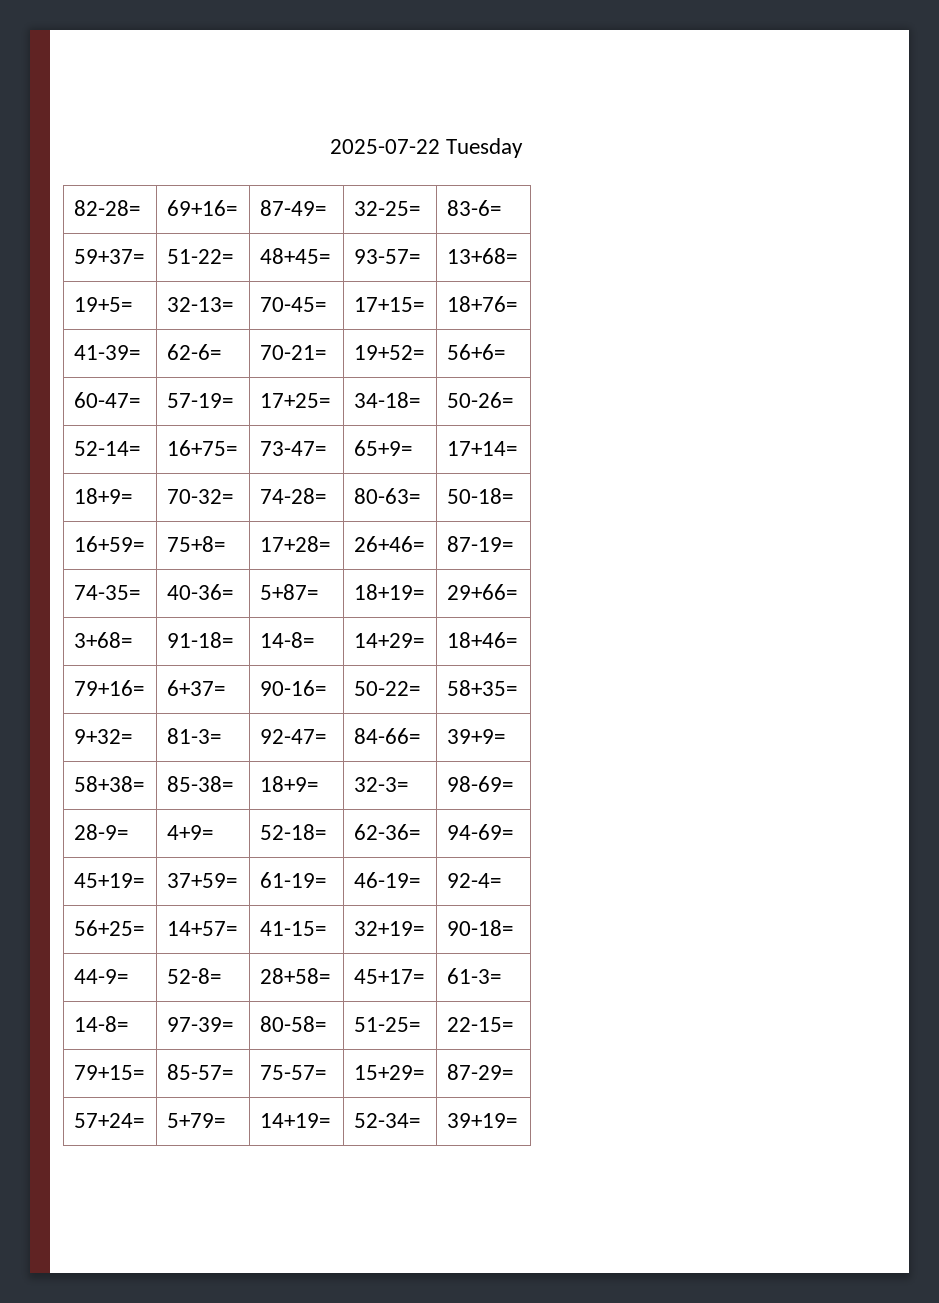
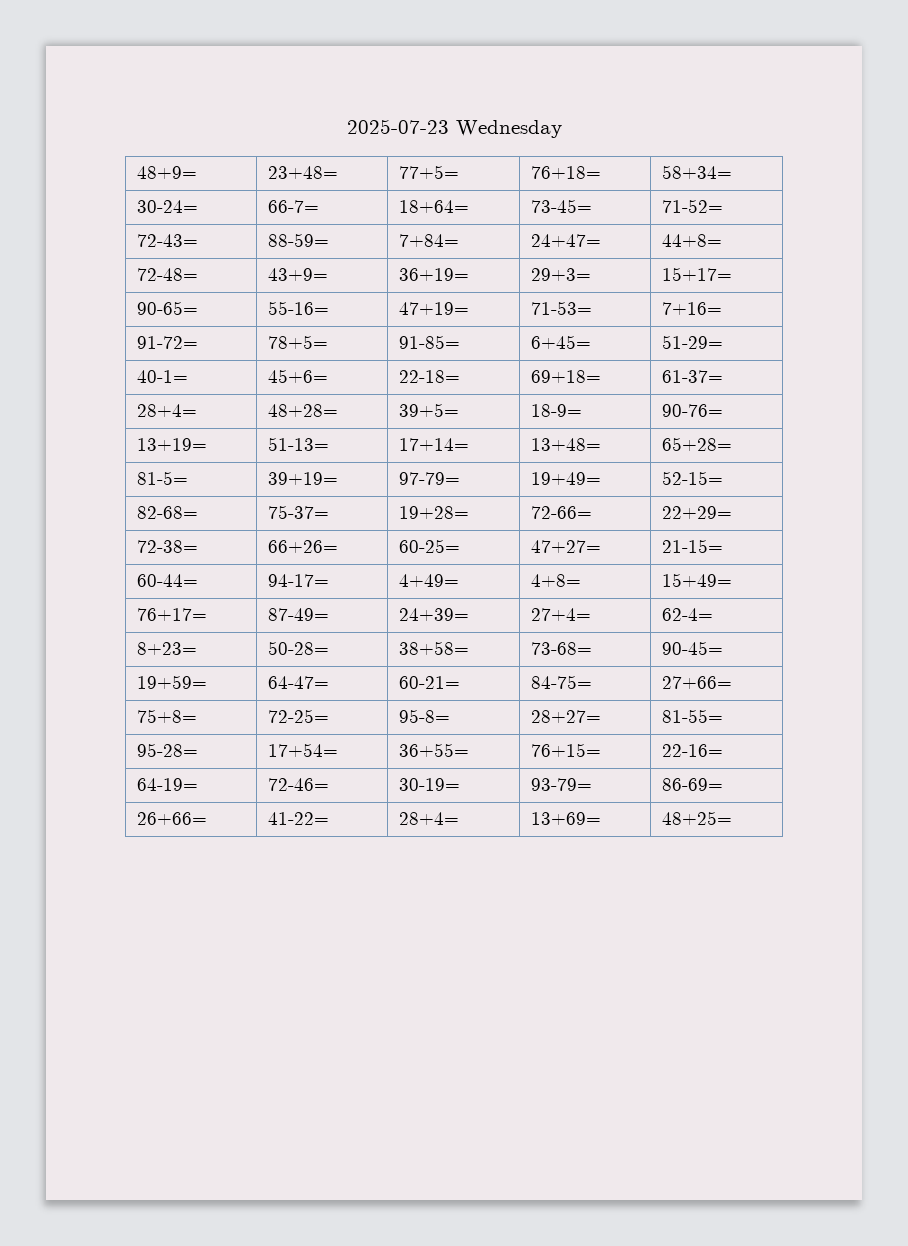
[329,138,524,158] [74,200,141,216] [167,200,238,216] [260,200,327,216] [354,201,421,216] [447,200,502,216] [74,249,145,264] [167,249,234,264] [260,248,331,264] [354,249,421,264] [447,248,518,264] [74,297,133,312] [167,297,234,312] [260,297,327,312] [354,297,425,312] [447,296,518,312] [74,345,141,360] [167,344,222,360] [260,345,327,360] [354,345,425,360] [447,344,506,360] [74,392,141,408] [167,393,234,408] [260,393,331,408] [354,392,421,408] [447,392,514,408] [74,441,141,456] [167,440,238,456] [260,441,327,456] [354,440,413,456] [447,441,518,456] [74,488,133,504] [167,489,234,504] [260,488,327,504] [354,488,421,504] [447,488,514,504] [74,536,145,552] [167,536,226,552] [260,536,331,552] [354,536,425,552] [447,536,514,552] [74,585,141,600] [167,584,234,600] [260,584,319,600] [354,584,425,600] [447,584,518,600] [74,632,133,648] [167,632,234,648] [260,632,315,648] [354,633,425,648] [447,632,518,648] [74,680,145,696] [167,680,226,696] [260,680,327,696] [354,681,421,696] [447,680,518,696] [74,729,133,744] [167,728,222,744] [260,729,327,744] [354,728,421,744] [447,729,506,744] [74,776,145,792] [167,776,234,792] [260,776,319,792] [354,777,409,792] [447,776,514,792] [74,824,129,840] [167,825,214,840] [260,824,327,840] [354,824,421,840] [447,824,514,840] [74,873,145,888] [167,873,238,888] [260,872,327,888] [354,872,421,888] [447,873,502,888] [74,920,145,936] [167,921,238,936] [260,921,327,936] [354,921,425,936] [447,920,514,936] [74,969,129,984] [167,968,222,984] [260,968,331,984] [354,969,425,984] [447,968,502,984] [74,1016,129,1032] [167,1017,234,1032] [260,1016,327,1032] [354,1017,421,1032] [447,1017,514,1032] [74,1065,145,1080] [167,1064,234,1080] [260,1065,327,1080] [354,1065,425,1080] [447,1064,514,1080] [74,1113,145,1128] [167,1113,226,1128] [260,1113,331,1128] [354,1113,421,1128] [447,1113,518,1128] 2025-07-22 Tuesday // 82-28= | 69+16= | 87-49= | 32-25= | 83-6= // 59+37= | 51-22= | 48+45= | 93-57= | 13+68= // 19+5= | 32-13= | 70-45= | 17+15= | 18+76= // 41-39= | 62-6= | 70-21= | 19+52= | 56+6= // 60-47= | 57-19= | 17+25= | 34-18= | 50-26= // 52-14= | 16+75= | 73-47= | 65+9= | 17+14= // 18+9= | 70-32= | 74-28= | 80-63= | 50-18= // 16+59= | 75+8= | 17+28= | 26+46= | 87-19= // 74-35= | 40-36= | 5+87= | 18+19= | 29+66= // 3+68= | 91-18= | 14-8= | 14+29= | 18+46= // 79+16= | 6+37= | 90-16= | 50-22= | 58+35= // 9+32= | 81-3= | 92-47= | 84-66= | 39+9= // 58+38= | 85-38= | 18+9= | 32-3= | 98-69= // 28-9= | 4+9= | 52-18= | 62-36= | 94-69= // 45+19= | 37+59= | 61-19= | 46-19= | 92-4= // 56+25= | 14+57= | 41-15= | 32+19= | 90-18= // 44-9= | 52-8= | 28+58= | 45+17= | 61-3= // 14-8= | 97-39= | 80-58= | 51-25= | 22-15= // 79+15= | 85-57= | 75-57= | 15+29= | 87-29= // 57+24= | 5+79= | 14+19= | 52-34= | 39+19= -> [346,119,562,138] [137,166,198,179] [268,166,339,179] [399,165,460,179] [531,166,602,179] [662,165,733,179] [137,200,199,213] [268,200,320,213] [399,200,470,213] [531,199,593,213] [662,199,724,213] [137,234,199,247] [268,233,330,247] [399,234,460,247] [531,234,602,247] [662,234,723,247] [137,268,199,281] [268,268,329,281] [399,268,470,281] [531,268,592,281] [662,267,733,281] [137,301,199,315] [268,301,330,315] [399,302,470,315] [531,301,593,315] [662,302,723,315] [137,336,199,349] [268,335,329,349] [399,335,461,349] [531,335,592,349] [662,335,724,349] [137,370,189,383] [268,369,329,383] [399,370,461,383] [531,370,602,383] [662,370,724,383] [137,404,198,417] [268,404,339,417] [399,403,460,417] [531,404,583,417] [662,404,724,417] [137,438,208,451] [268,437,330,451] [399,438,470,451] [531,438,602,451] [662,437,733,451] [137,471,189,485] [268,472,339,485] [399,472,461,485] [531,472,602,485] [662,471,724,485] [137,506,199,519] [268,505,330,519] [399,506,470,519] [531,506,593,519] [662,506,733,519] [137,540,199,553] [268,540,339,553] [399,539,461,553] [531,540,602,553] [662,539,724,553] [137,574,199,587] [268,574,330,587] [399,574,460,587] [531,574,582,587] [662,573,733,587] [137,608,208,621] [268,608,330,621] [399,608,470,621] [531,608,592,621] [662,608,714,621] [137,642,198,655] [268,641,330,655] [399,641,470,655] [531,642,593,655] [662,641,724,655] [137,675,208,689] [268,676,330,689] [399,676,461,689] [531,675,593,689] [662,676,733,689] [137,709,198,723] [268,709,330,723] [399,709,451,723] [531,710,602,723] [662,709,724,723] [137,743,199,757] [268,743,339,757] [399,743,470,757] [531,743,602,757] [662,744,724,757] [137,778,199,791] [268,778,330,791] [399,778,461,791] [531,778,593,791] [662,778,724,791] [137,812,208,825] [268,812,330,825] [399,812,460,825] [531,812,602,825] [662,811,733,825] 2025-07-23 Wednesday // 48+9= | 23+48= | 77+5= | 76+18= | 58+34= // 30-24= | 66-7= | 18+64= | 73-45= | 71-52= // 72-43= | 88-59= | 7+84= | 24+47= | 44+8= // 72-48= | 43+9= | 36+19= | 29+3= | 15+17= // 90-65= | 55-16= | 47+19= | 71-53= | 7+16= // 91-72= | 78+5= | 91-85= | 6+45= | 51-29= // 40-1= | 45+6= | 22-18= | 69+18= | 61-37= // 28+4= | 48+28= | 39+5= | 18-9= | 90-76= // 13+19= | 51-13= | 17+14= | 13+48= | 65+28= // 81-5= | 39+19= | 97-79= | 19+49= | 52-15= // 82-68= | 75-37= | 19+28= | 72-66= | 22+29= // 72-38= | 66+26= | 60-25= | 47+27= | 21-15= // 60-44= | 94-17= | 4+49= | 4+8= | 15+49= // 76+17= | 87-49= | 24+39= | 27+4= | 62-4= // 8+23= | 50-28= | 38+58= | 73-68= | 90-45= // 19+59= | 64-47= | 60-21= | 84-75= | 27+66= // 75+8= | 72-25= | 95-8= | 28+27= | 81-55= // 95-28= | 17+54= | 36+55= | 76+15= | 22-16= // 64-19= | 72-46= | 30-19= | 93-79= | 86-69= // 26+66= | 41-22= | 28+4= | 13+69= | 48+25=

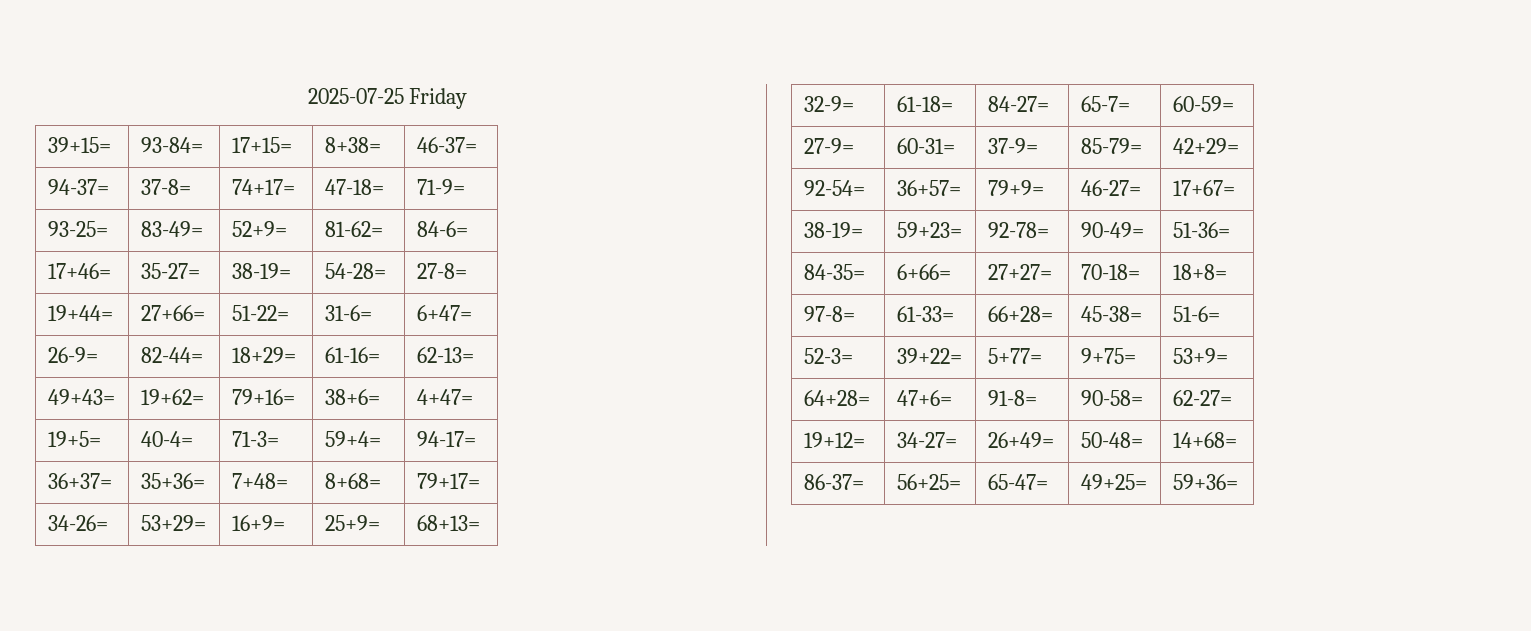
[346,119,562,138] [137,166,198,179] [268,166,339,179] [399,165,460,179] [531,166,602,179] [662,165,733,179] [137,200,199,213] [268,200,320,213] [399,200,470,213] [531,199,593,213] [662,199,724,213] [137,234,199,247] [268,233,330,247] [399,234,460,247] [531,234,602,247] [662,234,723,247] [137,268,199,281] [268,268,329,281] [399,268,470,281] [531,268,592,281] [662,267,733,281] [137,301,199,315] [268,301,330,315] [399,302,470,315] [531,301,593,315] [662,302,723,315] [137,336,199,349] [268,335,329,349] [399,335,461,349] [531,335,592,349] [662,335,724,349] [137,370,189,383] [268,369,329,383] [399,370,461,383] [531,370,602,383] [662,370,724,383] [137,404,198,417] [268,404,339,417] [399,403,460,417] [531,404,583,417] [662,404,724,417] [137,438,208,451] [268,437,330,451] [399,438,470,451] [531,438,602,451] [662,437,733,451] [137,471,189,485] [268,472,339,485] [399,472,461,485] [531,472,602,485] [662,471,724,485] [137,506,199,519] [268,505,330,519] [399,506,470,519] [531,506,593,519] [662,506,733,519] [137,540,199,553] [268,540,339,553] [399,539,461,553] [531,540,602,553] [662,539,724,553] [137,574,199,587] [268,574,330,587] [399,574,460,587] [531,574,582,587] [662,573,733,587] [137,608,208,621] [268,608,330,621] [399,608,470,621] [531,608,592,621] [662,608,714,621] [137,642,198,655] [268,641,330,655] [399,641,470,655] [531,642,593,655] [662,641,724,655] [137,675,208,689] [268,676,330,689] [399,676,461,689] [531,675,593,689] [662,676,733,689] [137,709,198,723] [268,709,330,723] [399,709,451,723] [531,710,602,723] [662,709,724,723] [137,743,199,757] [268,743,339,757] [399,743,470,757] [531,743,602,757] [662,744,724,757] [137,778,199,791] [268,778,330,791] [399,778,461,791] [531,778,593,791] [662,778,724,791] [137,812,208,825] [268,812,330,825] [399,812,460,825] [531,812,602,825] [662,811,733,825] 2025-07-23 Wednesday // 48+9= | 23+48= | 77+5= | 76+18= | 58+34= // 30-24= | 66-7= | 18+64= | 73-45= | 71-52= // 72-43= | 88-59= | 7+84= | 24+47= | 44+8= // 72-48= | 43+9= | 36+19= | 29+3= | 15+17= // 90-65= | 55-16= | 47+19= | 71-53= | 7+16= // 91-72= | 78+5= | 91-85= | 6+45= | 51-29= // 40-1= | 45+6= | 22-18= | 69+18= | 61-37= // 28+4= | 48+28= | 39+5= | 18-9= | 90-76= // 13+19= | 51-13= | 17+14= | 13+48= | 65+28= // 81-5= | 39+19= | 97-79= | 19+49= | 52-15= // 82-68= | 75-37= | 19+28= | 72-66= | 22+29= // 72-38= | 66+26= | 60-25= | 47+27= | 21-15= // 60-44= | 94-17= | 4+49= | 4+8= | 15+49= // 76+17= | 87-49= | 24+39= | 27+4= | 62-4= // 8+23= | 50-28= | 38+58= | 73-68= | 90-45= // 19+59= | 64-47= | 60-21= | 84-75= | 27+66= // 75+8= | 72-25= | 95-8= | 28+27= | 81-55= // 95-28= | 17+54= | 36+55= | 76+15= | 22-16= // 64-19= | 72-46= | 30-19= | 93-79= | 86-69= // 26+66= | 41-22= | 28+4= | 13+69= | 48+25= -> [307,88,468,109] [47,137,111,153] [140,137,203,153] [231,137,292,153] [324,137,381,153] [416,137,477,153] [47,179,109,195] [140,179,191,195] [231,179,295,195] [324,179,384,195] [416,179,465,195] [47,221,108,237] [140,221,203,237] [231,221,287,237] [324,221,383,237] [416,221,468,237] [47,263,111,279] [140,263,200,279] [231,263,291,279] [324,263,386,279] [416,263,467,279] [47,305,113,321] [140,305,205,321] [231,305,289,321] [324,305,372,321] [416,305,472,321] [47,347,98,363] [140,347,203,363] [231,347,296,363] [324,347,380,363] [416,347,474,363] [47,389,115,405] [140,389,204,405] [231,389,295,405] [324,389,380,405] [416,389,473,405] [47,431,101,447] [140,431,193,447] [231,431,279,447] [324,431,381,447] [416,431,476,447] [47,473,112,489] [140,473,205,489] [231,473,288,489] [324,473,381,489] [416,473,480,489] [47,515,108,531] [140,515,206,531] [231,515,285,531] [324,515,380,531] [416,515,480,531] [803,96,854,112] [896,96,953,112] [987,96,1049,112] [1080,96,1130,112] [1172,96,1234,112] [803,138,854,154] [896,138,955,154] [987,138,1038,154] [1080,138,1142,154] [1172,138,1239,154] [803,180,865,196] [896,180,961,196] [987,180,1044,196] [1080,180,1141,196] [1172,180,1235,196] [803,222,863,238] [896,222,962,238] [987,222,1049,238] [1080,222,1144,238] [1172,222,1230,238] [803,264,865,280] [896,264,951,280] [987,264,1052,280] [1080,264,1140,280] [1172,264,1227,280] [803,306,855,322] [896,306,954,322] [987,306,1053,322] [1080,306,1142,322] [1172,306,1220,322] [803,348,853,364] [896,348,962,364] [987,348,1042,364] [1080,348,1136,364] [1172,348,1228,364] [803,390,870,406] [896,390,952,406] [987,390,1037,406] [1080,390,1143,406] [1172,390,1232,406] [803,432,865,448] [896,432,957,448] [987,432,1054,448] [1080,432,1143,448] [1172,432,1237,448] [803,474,864,490] [896,474,961,490] [987,474,1048,490] [1080,474,1147,490] [1172,474,1238,490] 2025-07-25 Friday // 39+15= | 93-84= | 17+15= | 8+38= | 46-37= // 94-37= | 37-8= | 74+17= | 47-18= | 71-9= // 93-25= | 83-49= | 52+9= | 81-62= | 84-6= // 17+46= | 35-27= | 38-19= | 54-28= | 27-8= // 19+44= | 27+66= | 51-22= | 31-6= | 6+47= // 26-9= | 82-44= | 18+29= | 61-16= | 62-13= // 49+43= | 19+62= | 79+16= | 38+6= | 4+47= // 19+5= | 40-4= | 71-3= | 59+4= | 94-17= // 36+37= | 35+36= | 7+48= | 8+68= | 79+17= // 34-26= | 53+29= | 16+9= | 25+9= | 68+13= // 32-9= | 61-18= | 84-27= | 65-7= | 60-59= // 27-9= | 60-31= | 37-9= | 85-79= | 42+29= // 92-54= | 36+57= | 79+9= | 46-27= | 17+67= // 38-19= | 59+23= | 92-78= | 90-49= | 51-36= // 84-35= | 6+66= | 27+27= | 70-18= | 18+8= // 97-8= | 61-33= | 66+28= | 45-38= | 51-6= // 52-3= | 39+22= | 5+77= | 9+75= | 53+9= // 64+28= | 47+6= | 91-8= | 90-58= | 62-27= // 19+12= | 34-27= | 26+49= | 50-48= | 14+68= // 86-37= | 56+25= | 65-47= | 49+25= | 59+36=

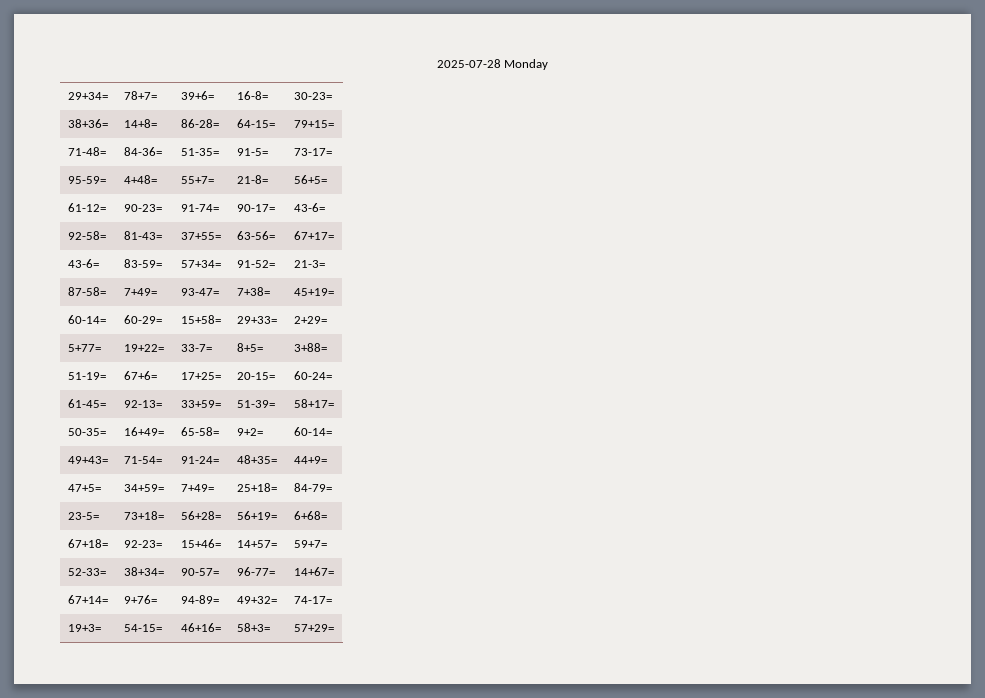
[307,88,468,109] [47,137,111,153] [140,137,203,153] [231,137,292,153] [324,137,381,153] [416,137,477,153] [47,179,109,195] [140,179,191,195] [231,179,295,195] [324,179,384,195] [416,179,465,195] [47,221,108,237] [140,221,203,237] [231,221,287,237] [324,221,383,237] [416,221,468,237] [47,263,111,279] [140,263,200,279] [231,263,291,279] [324,263,386,279] [416,263,467,279] [47,305,113,321] [140,305,205,321] [231,305,289,321] [324,305,372,321] [416,305,472,321] [47,347,98,363] [140,347,203,363] [231,347,296,363] [324,347,380,363] [416,347,474,363] [47,389,115,405] [140,389,204,405] [231,389,295,405] [324,389,380,405] [416,389,473,405] [47,431,101,447] [140,431,193,447] [231,431,279,447] [324,431,381,447] [416,431,476,447] [47,473,112,489] [140,473,205,489] [231,473,288,489] [324,473,381,489] [416,473,480,489] [47,515,108,531] [140,515,206,531] [231,515,285,531] [324,515,380,531] [416,515,480,531] [803,96,854,112] [896,96,953,112] [987,96,1049,112] [1080,96,1130,112] [1172,96,1234,112] [803,138,854,154] [896,138,955,154] [987,138,1038,154] [1080,138,1142,154] [1172,138,1239,154] [803,180,865,196] [896,180,961,196] [987,180,1044,196] [1080,180,1141,196] [1172,180,1235,196] [803,222,863,238] [896,222,962,238] [987,222,1049,238] [1080,222,1144,238] [1172,222,1230,238] [803,264,865,280] [896,264,951,280] [987,264,1052,280] [1080,264,1140,280] [1172,264,1227,280] [803,306,855,322] [896,306,954,322] [987,306,1053,322] [1080,306,1142,322] [1172,306,1220,322] [803,348,853,364] [896,348,962,364] [987,348,1042,364] [1080,348,1136,364] [1172,348,1228,364] [803,390,870,406] [896,390,952,406] [987,390,1037,406] [1080,390,1143,406] [1172,390,1232,406] [803,432,865,448] [896,432,957,448] [987,432,1054,448] [1080,432,1143,448] [1172,432,1237,448] [803,474,864,490] [896,474,961,490] [987,474,1048,490] [1080,474,1147,490] [1172,474,1238,490] 2025-07-25 Friday // 39+15= | 93-84= | 17+15= | 8+38= | 46-37= // 94-37= | 37-8= | 74+17= | 47-18= | 71-9= // 93-25= | 83-49= | 52+9= | 81-62= | 84-6= // 17+46= | 35-27= | 38-19= | 54-28= | 27-8= // 19+44= | 27+66= | 51-22= | 31-6= | 6+47= // 26-9= | 82-44= | 18+29= | 61-16= | 62-13= // 49+43= | 19+62= | 79+16= | 38+6= | 4+47= // 19+5= | 40-4= | 71-3= | 59+4= | 94-17= // 36+37= | 35+36= | 7+48= | 8+68= | 79+17= // 34-26= | 53+29= | 16+9= | 25+9= | 68+13= // 32-9= | 61-18= | 84-27= | 65-7= | 60-59= // 27-9= | 60-31= | 37-9= | 85-79= | 42+29= // 92-54= | 36+57= | 79+9= | 46-27= | 17+67= // 38-19= | 59+23= | 92-78= | 90-49= | 51-36= // 84-35= | 6+66= | 27+27= | 70-18= | 18+8= // 97-8= | 61-33= | 66+28= | 45-38= | 51-6= // 52-3= | 39+22= | 5+77= | 9+75= | 53+9= // 64+28= | 47+6= | 91-8= | 90-58= | 62-27= // 19+12= | 34-27= | 26+49= | 50-48= | 14+68= // 86-37= | 56+25= | 65-47= | 49+25= | 59+36= -> [436,59,549,70] [67,92,108,100] [123,91,157,100] [180,91,214,100] [236,91,268,100] [293,92,332,100] [67,119,108,128] [123,119,157,128] [180,119,219,128] [236,119,275,128] [293,120,334,128] [67,147,106,156] [123,147,162,156] [180,148,219,156] [236,148,268,156] [293,148,332,156] [67,176,106,184] [123,175,157,184] [180,176,214,184] [236,175,268,184] [293,175,327,184] [67,203,106,212] [123,204,162,212] [180,204,219,212] [236,204,275,212] [293,203,325,212] [67,231,106,240] [123,231,162,240] [180,232,221,240] [236,231,275,240] [293,231,334,240] [67,259,99,268] [123,259,162,268] [180,260,221,268] [236,260,275,268] [293,260,325,268] [67,287,106,296] [123,288,157,296] [180,288,219,296] [236,287,270,296] [293,288,334,296] [67,315,106,324] [123,315,162,324] [180,315,221,324] [236,316,277,324] [293,316,327,324] [67,344,101,352] [123,344,164,352] [180,344,212,352] [236,343,263,352] [293,343,327,352] [67,372,106,380] [123,371,157,380] [180,372,221,380] [236,372,275,380] [293,371,332,380] [67,399,106,408] [123,400,162,408] [180,400,221,408] [236,400,275,408] [293,399,334,408] [67,428,106,436] [123,427,164,436] [180,427,219,436] [236,428,263,436] [293,427,332,436] [67,456,108,464] [123,456,162,464] [180,456,219,464] [236,455,277,464] [293,456,327,464] [67,484,101,492] [123,484,164,492] [180,484,214,492] [236,483,277,492] [293,483,332,492] [67,512,99,520] [123,511,164,520] [180,511,221,520] [236,511,277,520] [293,511,327,520] [67,539,108,548] [123,540,162,548] [180,539,221,548] [236,540,277,548] [293,540,327,548] [67,568,106,576] [123,567,164,576] [180,568,219,576] [236,567,275,576] [293,567,334,576] [67,595,108,604] [123,595,157,604] [180,595,219,604] [236,596,277,604] [293,596,332,604] [67,624,101,632] [123,624,162,632] [180,623,221,632] [236,623,270,632] [293,624,334,632] 2025-07-28 Monday // 29+34= | 78+7= | 39+6= | 16-8= | 30-23= // 38+36= | 14+8= | 86-28= | 64-15= | 79+15= // 71-48= | 84-36= | 51-35= | 91-5= | 73-17= // 95-59= | 4+48= | 55+7= | 21-8= | 56+5= // 61-12= | 90-23= | 91-74= | 90-17= | 43-6= // 92-58= | 81-43= | 37+55= | 63-56= | 67+17= // 43-6= | 83-59= | 57+34= | 91-52= | 21-3= // 87-58= | 7+49= | 93-47= | 7+38= | 45+19= // 60-14= | 60-29= | 15+58= | 29+33= | 2+29= // 5+77= | 19+22= | 33-7= | 8+5= | 3+88= // 51-19= | 67+6= | 17+25= | 20-15= | 60-24= // 61-45= | 92-13= | 33+59= | 51-39= | 58+17= // 50-35= | 16+49= | 65-58= | 9+2= | 60-14= // 49+43= | 71-54= | 91-24= | 48+35= | 44+9= // 47+5= | 34+59= | 7+49= | 25+18= | 84-79= // 23-5= | 73+18= | 56+28= | 56+19= | 6+68= // 67+18= | 92-23= | 15+46= | 14+57= | 59+7= // 52-33= | 38+34= | 90-57= | 96-77= | 14+67= // 67+14= | 9+76= | 94-89= | 49+32= | 74-17= // 19+3= | 54-15= | 46+16= | 58+3= | 57+29=

